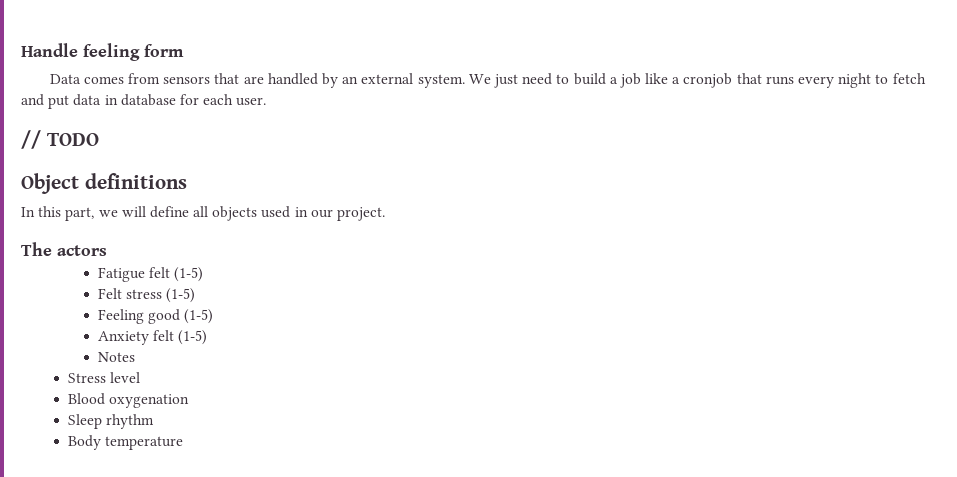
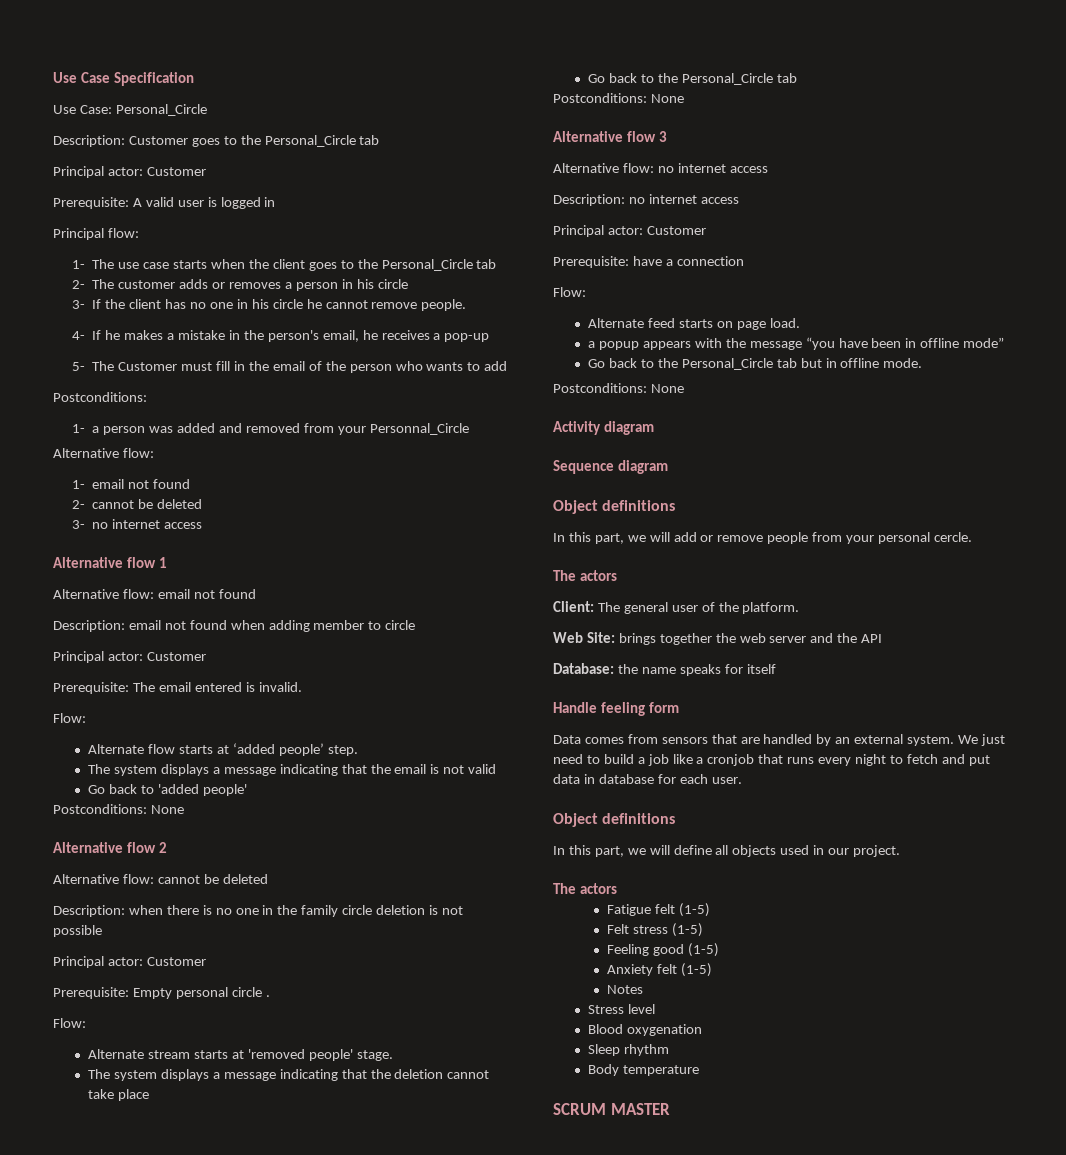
(21, 50) none -> [53,72,194,86] [53,104,207,116] [53,135,380,147] [53,166,206,178] [53,197,276,209] [53,228,139,240] [72,259,497,271] [72,279,408,291] [72,299,467,311] [72,330,490,342] [72,361,508,373] [53,392,147,402] [72,423,469,435] [53,448,154,458] [72,479,191,489] [72,499,203,509] [72,519,203,529] [53,557,167,568] [53,589,256,599] [53,620,416,632] [53,651,206,663] [53,682,302,694] [53,713,86,723] [88,743,358,756] [88,764,497,776] [88,784,247,796] [53,804,184,814] [53,842,167,853] [53,874,268,884] [53,905,463,917] [53,925,102,937] [53,956,206,968] [53,987,270,999] [53,1018,86,1028] [88,1049,393,1061] [88,1069,490,1081] [88,1089,150,1101] [588,73,797,85] [553,93,684,103] [553,131,667,142] [553,163,768,173] [553,194,739,206] [553,225,706,237] [553,256,744,268] [553,287,586,297] [588,318,800,330] [588,337,1005,350] [588,358,923,370] [553,383,684,393] [553,421,654,435] [553,460,668,474] [553,500,676,514] [553,532,972,544] [553,570,618,581] [553,601,800,614] [553,632,883,645] [553,663,776,676] Use Case Specification // Use Case: Personal_Circle // Description: Customer goes to the Personal_Circle tab // Principal actor: Customer // Prerequisite: A valid user is logged in // Principal flow: // 1- The use case starts when the client goes to the Personal_Circle tab // 2- The customer adds or removes a person in his circle // 3- If the client has no one in his circle he cannot remove people. // 4- If he makes a mistake in the person's email, he receives a pop-up // 5- The Customer must fill in the email of the person who wants to add // Postconditions: // 1- a person was added and removed from your Personnal_Circle // Alternative flow: // 1- email not found // 2- cannot be deleted // 3- no internet access // Alternative flow 1 // Alternative flow: email not found // Description: email not found when adding member to circle // Principal actor: Customer // Prerequisite: The email entered is invalid. // Flow: // Alternate flow starts at ‘added people’ step. // The system displays a message indicating that the email is not valid // Go back to 'added people' // Postconditions: None // Alternative flow 2 // Alternative flow: cannot be deleted // Description: when there is no one in the family circle deletion is not possible // Principal actor: Customer // Prerequisite: Empty personal circle . // Flow: // Alternate stream starts at 'removed people' stage. // The system displays a message indicating that the deletion cannot take place // Go back to the Personal_Circle tab // Postconditions: None // Alternative flow 3 // Alternative flow: no internet access // Description: no internet access // Principal actor: Customer // Prerequisite: have a connection // Flow: // Alternate feed starts on page load. // a popup appears with the message “you have been in offline mode” // Go back to the Personal_Circle tab but in offline mode. // Postconditions: None // Activity diagram // Sequence diagram // Object definitions // In this part, we will add or remove people from your personal cercle. // The actors // Client: The general user of the platform. // Web Site: brings together the web server and the API // Database: the name speaks for itself //
[21,130,99,149] // // TODO -> (742, 780) none
(184, 443) none -> [553,1103,670,1115] // SCRUM MASTER

